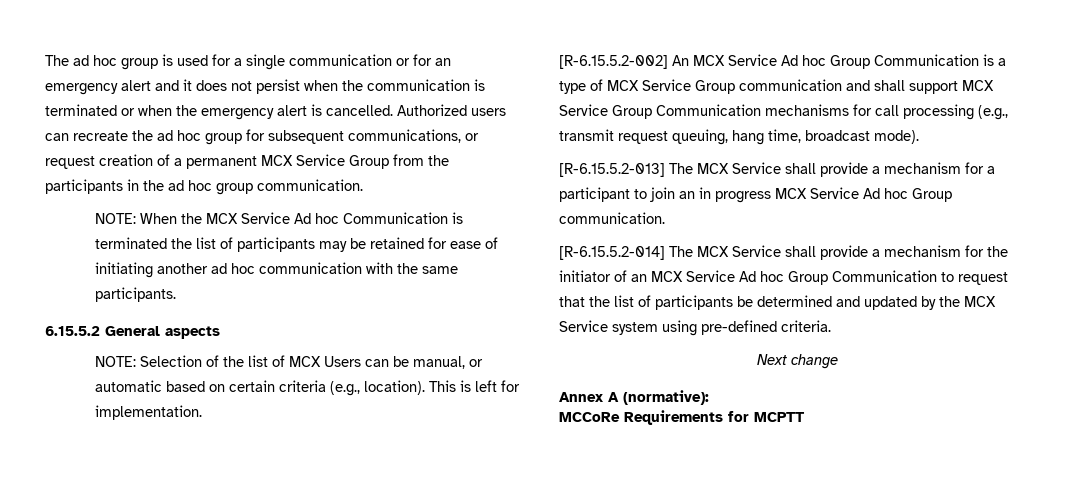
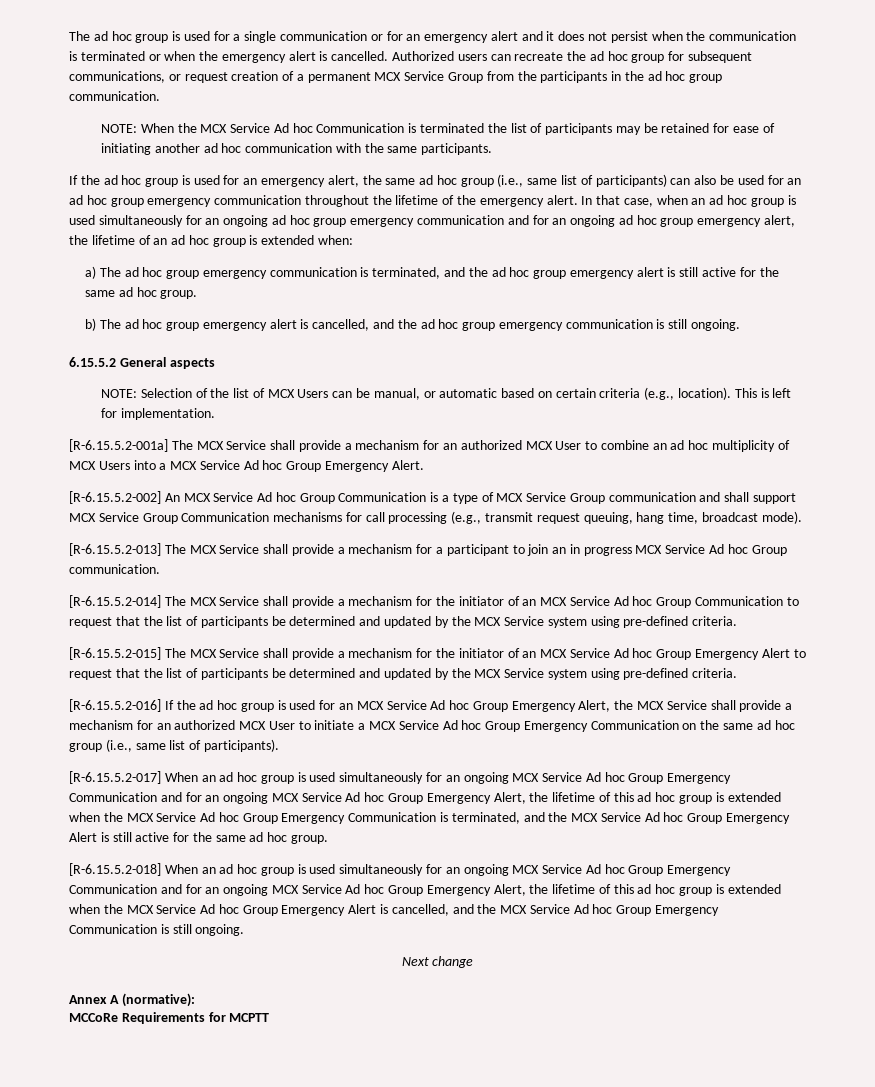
(177, 294) none -> [69,174,802,187] [69,195,796,207] [69,215,796,227] [69,235,354,247] [84,266,779,279] [84,287,198,299] [84,318,741,331] // If the ad hoc group is used for an emergency alert, the same ad hoc group (i.e., same list of participants) can also be used for an ad hoc group emergency communication throughout the lifetime of the emergency alert. In that case, when an ad hoc group is used simultaneously for an ongoing ad hoc group emergency communication and for an ongoing ad hoc group emergency alert, the lifetime of an ad hoc group is extended when: // a) The ad hoc group emergency communication is terminated, and the ad hoc group emergency alert is still active for the same ad hoc group. // b) The ad hoc group emergency alert is cancelled, and the ad hoc group emergency communication is still ongoing.
(203, 412) none -> [69,439,790,452] [69,460,424,472] // [R-6.15.5.2-001a] The MCX Service shall provide a mechanism for an authorized MCX User to combine an ad hoc multiplicity of MCX Users into a MCX Service Ad hoc Group Emergency Alert.
(831, 326) none -> [69,647,806,660] [69,668,738,680] [69,699,793,712] [69,720,795,732] [69,739,279,752] [69,771,732,784] [69,792,781,804] [69,812,791,824] [69,832,329,844] [69,863,732,876] [69,884,781,896] [69,904,720,916] [69,924,245,936] // [R-6.15.5.2-015] The MCX Service shall provide a mechanism for the initiator of an MCX Service Ad hoc Group Emergency Alert to request that the list of participants be determined and updated by the MCX Service system using pre-defined criteria. // [R-6.15.5.2-016] If the ad hoc group is used for an MCX Service Ad hoc Group Emergency Alert, the MCX Service shall provide a mechanism for an authorized MCX User to initiate a MCX Service Ad hoc Group Emergency Communication on the same ad hoc group (i.e., same list of participants). // [R-6.15.5.2-017] When an ad hoc group is used simultaneously for an ongoing MCX Service Ad hoc Group Emergency Communication and for an ongoing MCX Service Ad hoc Group Emergency Alert, the lifetime of this ad hoc group is extended when the MCX Service Ad hoc Group Emergency Communication is terminated, and the MCX Service Ad hoc Group Emergency Alert is still active for the same ad hoc group. // [R-6.15.5.2-018] When an ad hoc group is used simultaneously for an ongoing MCX Service Ad hoc Group Emergency Communication and for an ongoing MCX Service Ad hoc Group Emergency Alert, the lifetime of this ad hoc group is extended when the MCX Service Ad hoc Group Emergency Alert is cancelled, and the MCX Service Ad hoc Group Emergency Communication is still ongoing.

